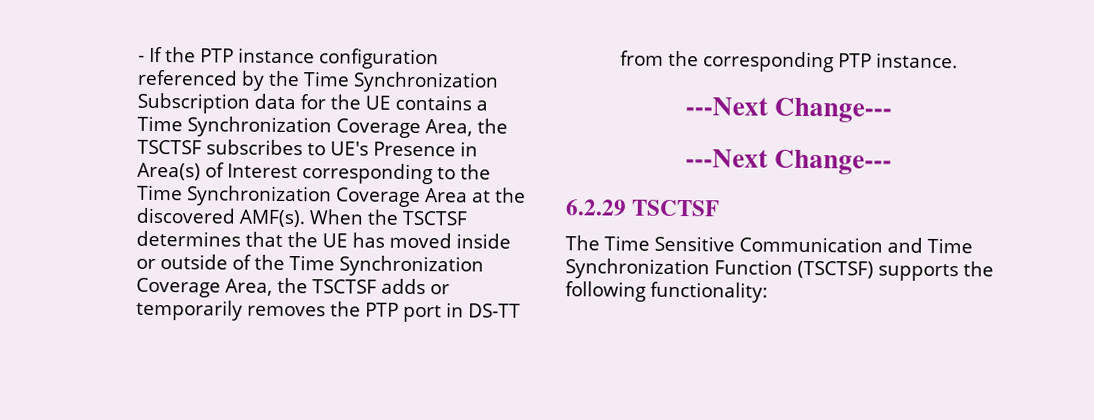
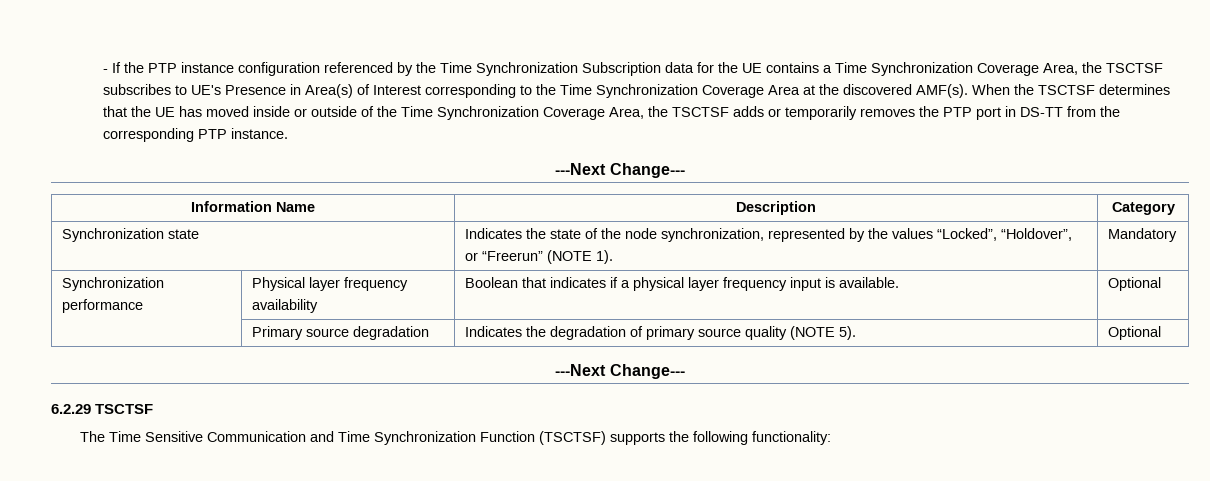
(893, 110) none -> [191,201,315,212] [736,201,816,215] [1111,202,1175,215] [61,228,199,242] [464,228,1072,242] [464,250,613,264] [1107,228,1177,242] [61,277,164,291] [61,299,143,313] [251,277,408,291] [251,299,318,313] [464,277,899,291] [1107,277,1161,291] [251,326,429,340] [464,326,856,340] [1107,326,1161,340] // Information Name | Description | Category // Synchronization state | Indicates the state of the node synchronization, represented by the values “Locked”, “Holdover”, or “Freerun” (NOTE 1). | Mandatory // Synchronization performance | Physical layer frequency availability | Boolean that indicates if a physical layer frequency input is available. | Optional // | Primary source degradation | Indicates the degradation of primary source quality (NOTE 5). | Optional

